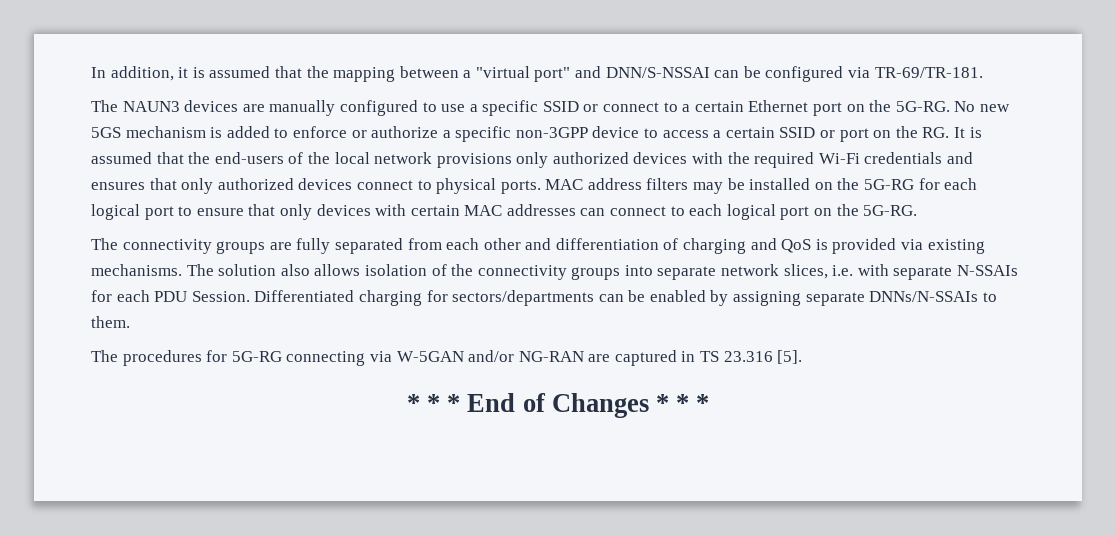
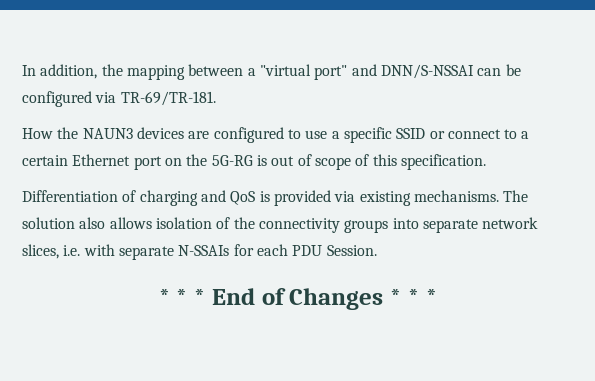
[178,66,302,78] it is assumed that -> (98, 71) none
[91,100,118,112] The -> [22,127,79,139] How the
[269,100,336,116] manually -> (210, 135) none
[895,101,1010,112] [91,126,982,142] [91,152,974,168] [91,178,978,194] [91,204,918,220] [91,238,659,254] 5G-RG. No new 5GS mechanism is added to enforce or authorize a specific non-3GPP device to access a certain SSID or port on the RG. It is assumed that the end-users of the local network provisions only authorized devices with the required Wi-Fi credentials and ensures that only authorized devices connect to physical ports. MAC address filters may be installed on the 5G-RG for each logical port to ensure that only devices with certain MAC addresses can connect to each logical port on the 5G-RG. // The connectivity groups are fully separated from each other and differentiation -> [211,154,486,170] [22,190,118,202] 5G-RG is out of scope of this specification. // Differentiation
[254,290,997,306] [91,316,130,328] [91,350,803,366] Differentiated charging for sectors/departments can be enabled by assigning separate DNNs/N-SSAIs to them. // The procedures for 5G-RG connecting via W-5GAN and/or NG-RAN are captured in TS 23.316 [5]. -> (377, 250) none

